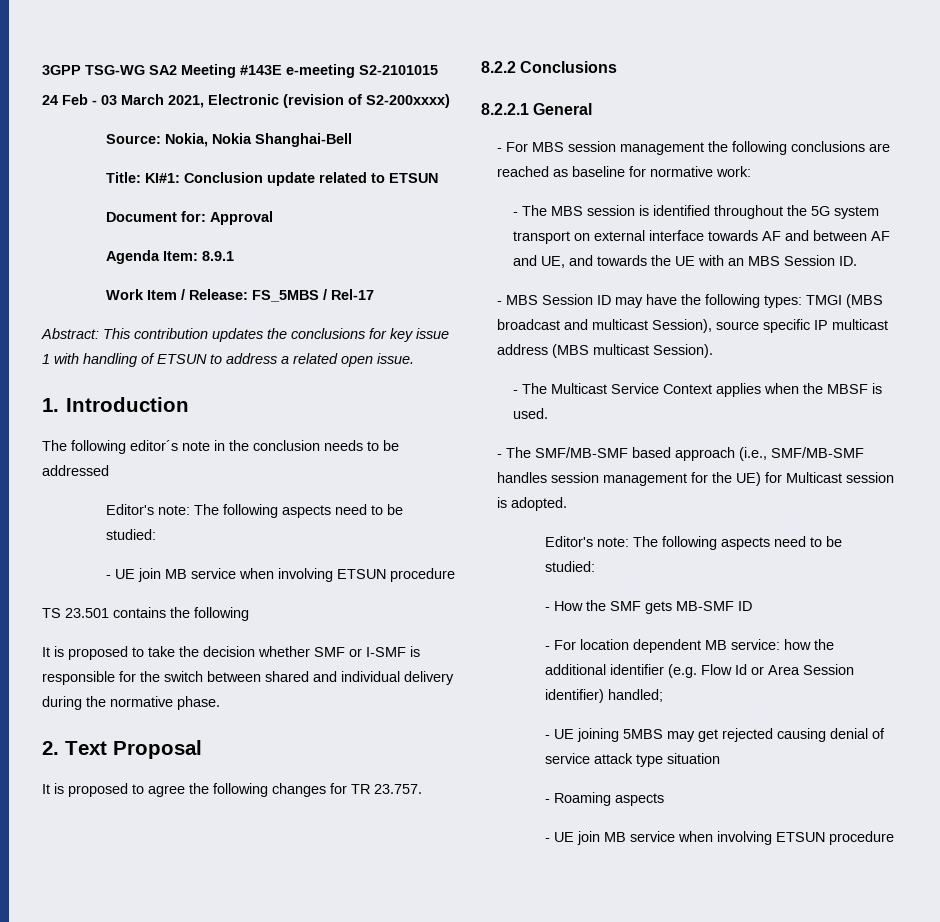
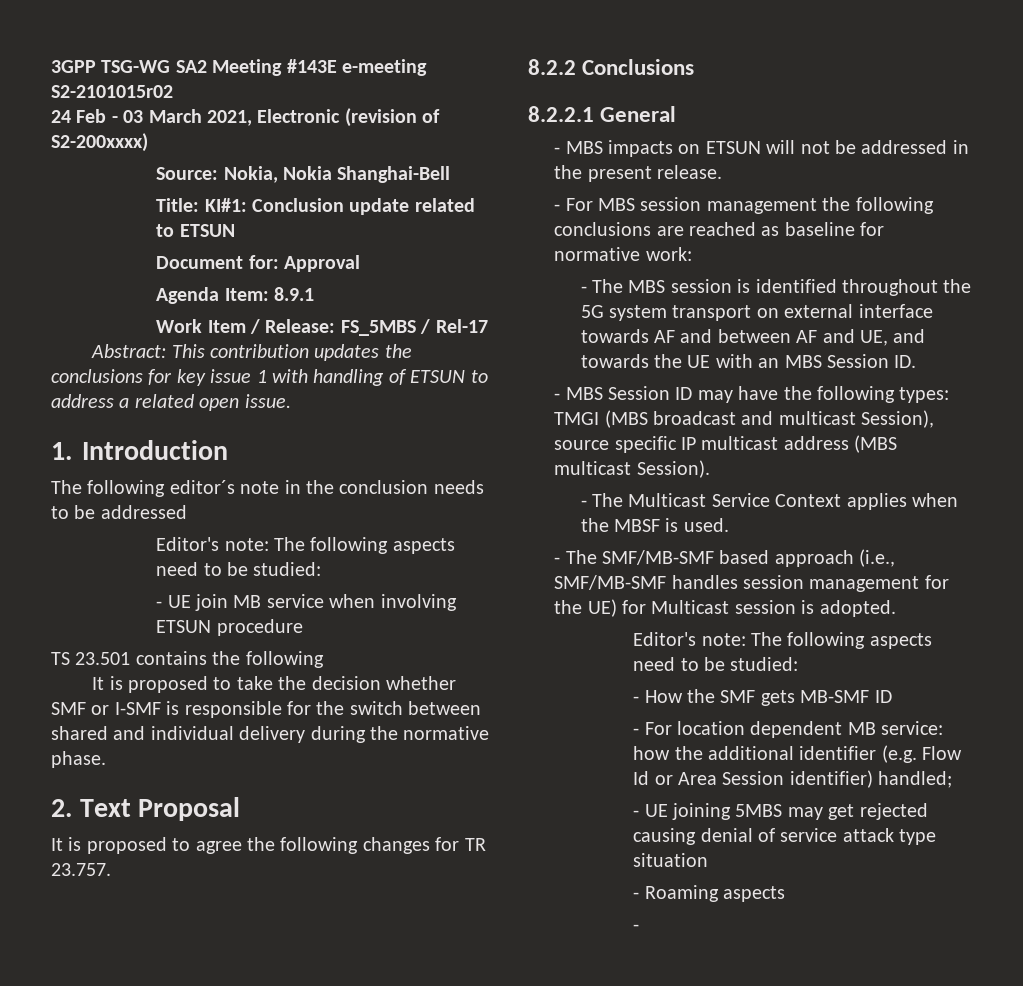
[359,65,438,75] S2-2101015 -> [51,85,173,98] S2-2101015r02
(593, 109) none -> [554,140,969,157] [554,165,723,182] // - MBS impacts on ETSUN will not be addressed in the present release.
[554,831,895,845] UE join MB service when involving ETSUN procedure -> (640, 927) none

